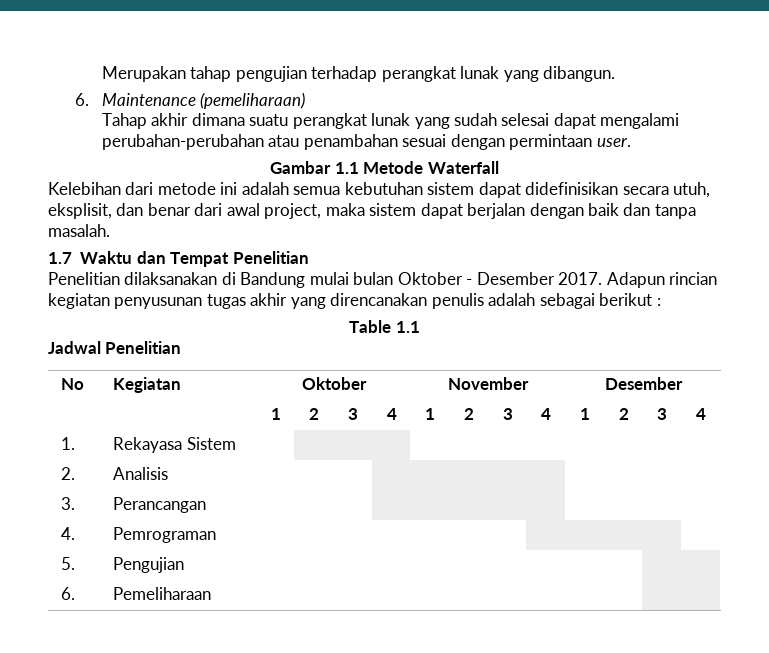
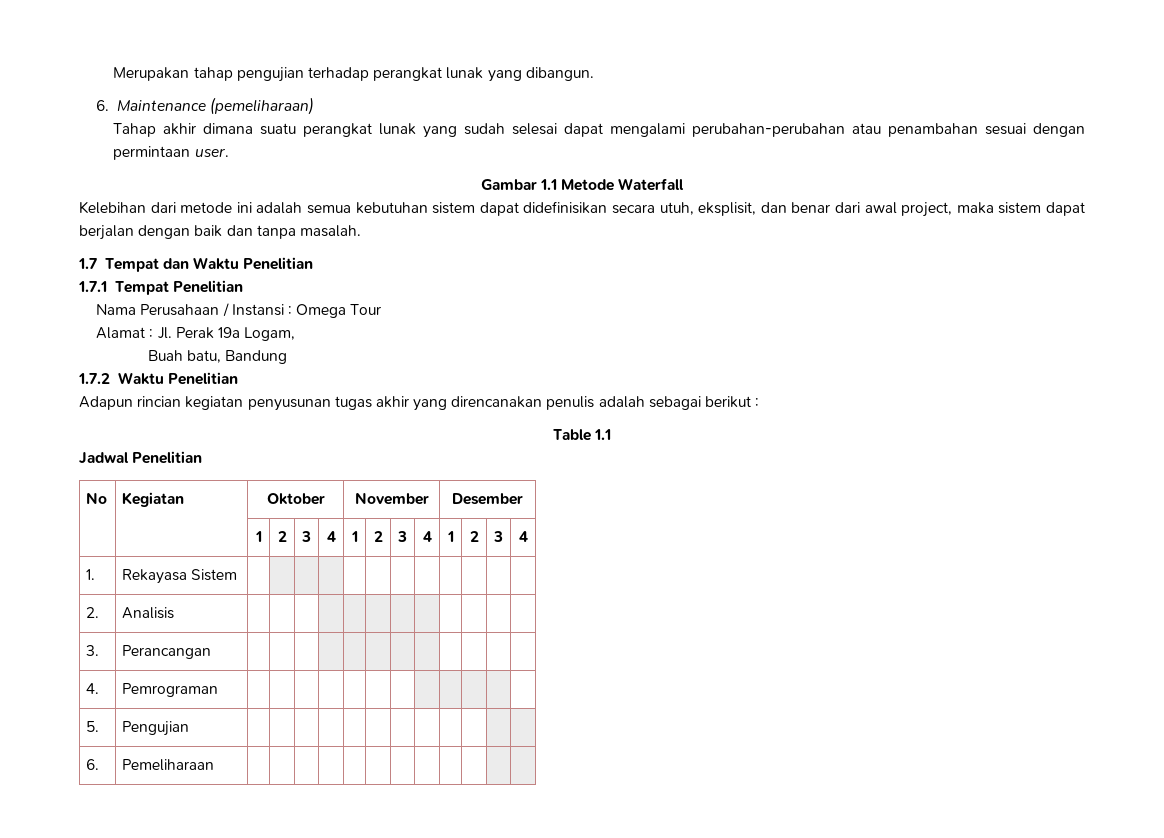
[80,251,309,267] [48,272,603,288] Waktu dan Tempat Penelitian // Penelitian dilaksanakan di Bandung mulai bulan Oktober - Desember 2017. -> [104,257,314,272] [78,280,243,295] [96,303,382,318] [96,327,296,341] [147,350,288,364] [78,372,238,385] Tempat dan Waktu Penelitian // 1.7.1 Tempat Penelitian // Nama Perusahaan / Instansi : Omega Tour // Alamat : Jl. Perak 19a Logam, // Buah batu, Bandung // 1.7.2 Waktu Penelitian //

